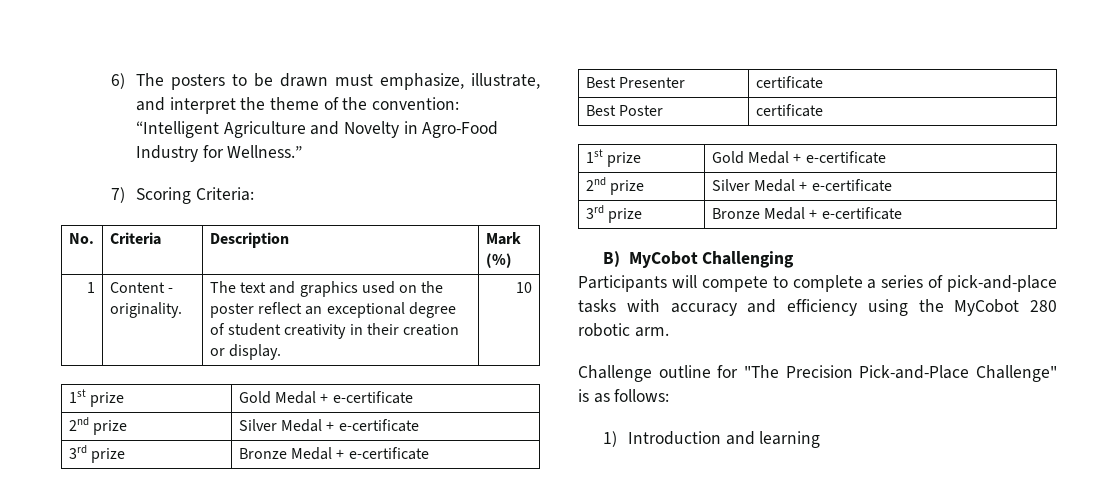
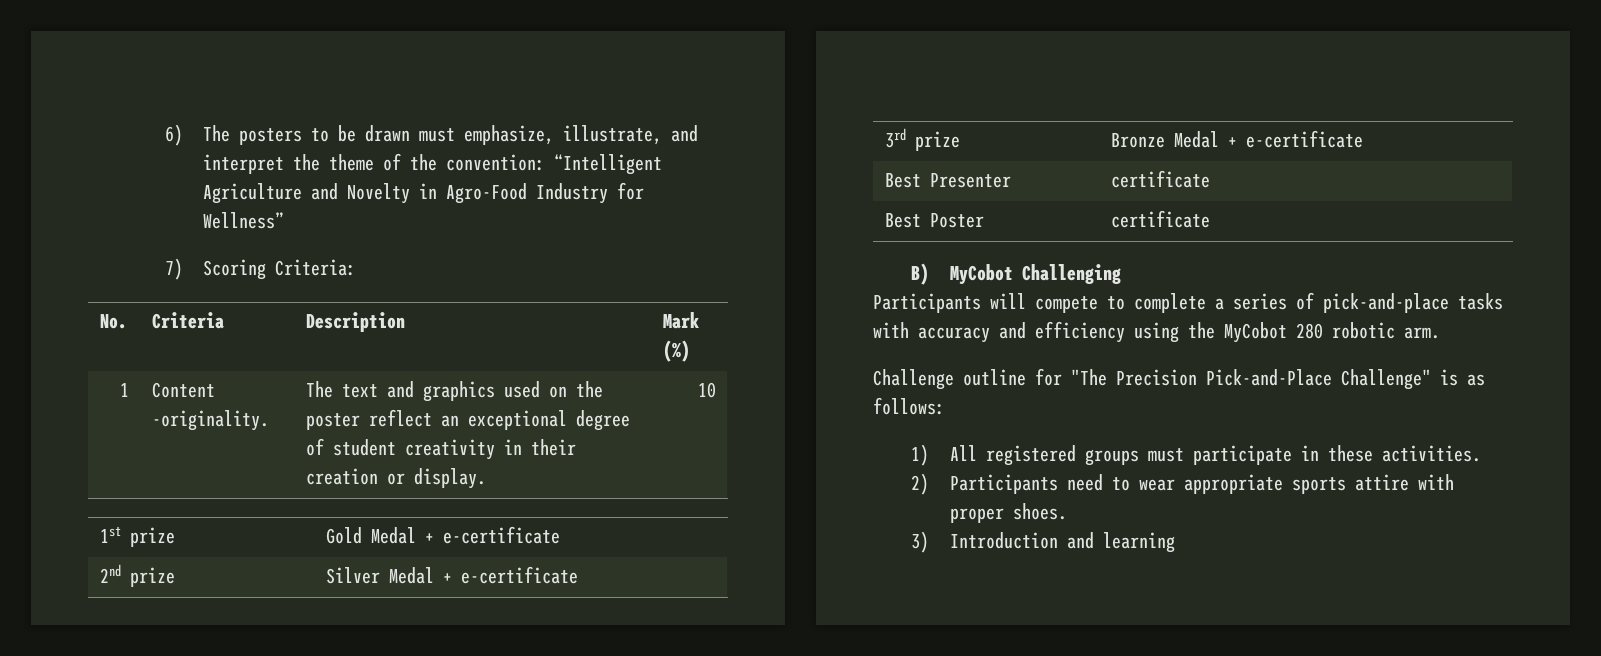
[227,145,303,158] Wellness.” -> [203,212,285,229] Wellness”
[167,288,173,293] [109,302,182,318] - originality. -> [152,410,270,431] -originality.
[585,149,641,167] [711,151,886,164] [585,177,644,195] [711,179,892,192] [585,205,642,223] [711,207,902,220] // 1st prize | Gold Medal + e-certificate // 2nd prize | Silver Medal + e-certificate // 3rd prize | Bronze Medal + e-certificate -> (1211, 219) none
(617, 439) none -> [949,445,1481,466] [911,473,1454,495] [949,503,1067,523] [911,531,930,553] All registered groups must participate in these activities. // 2) Participants need to wear appropriate sports attire with proper shoes. // 3)

